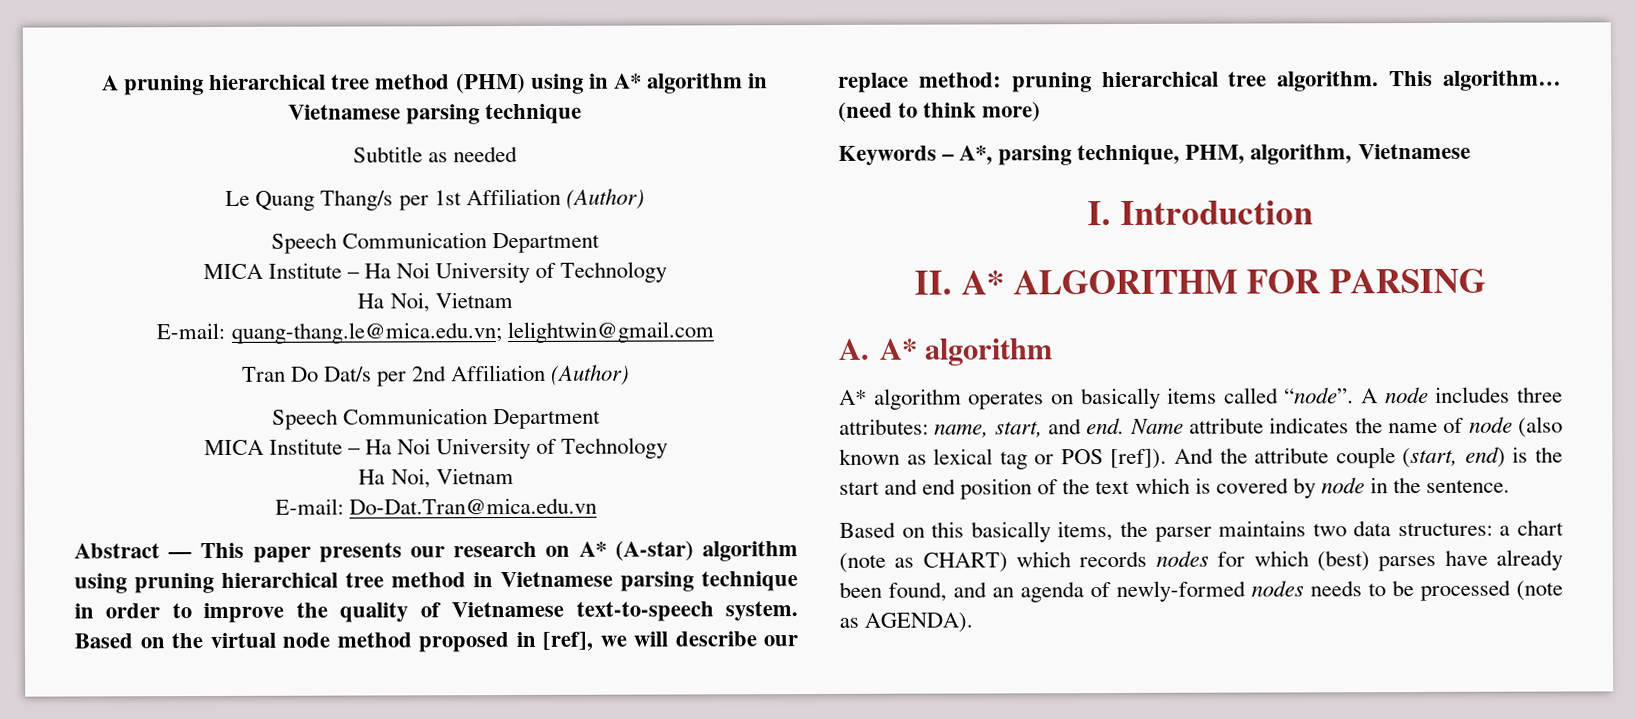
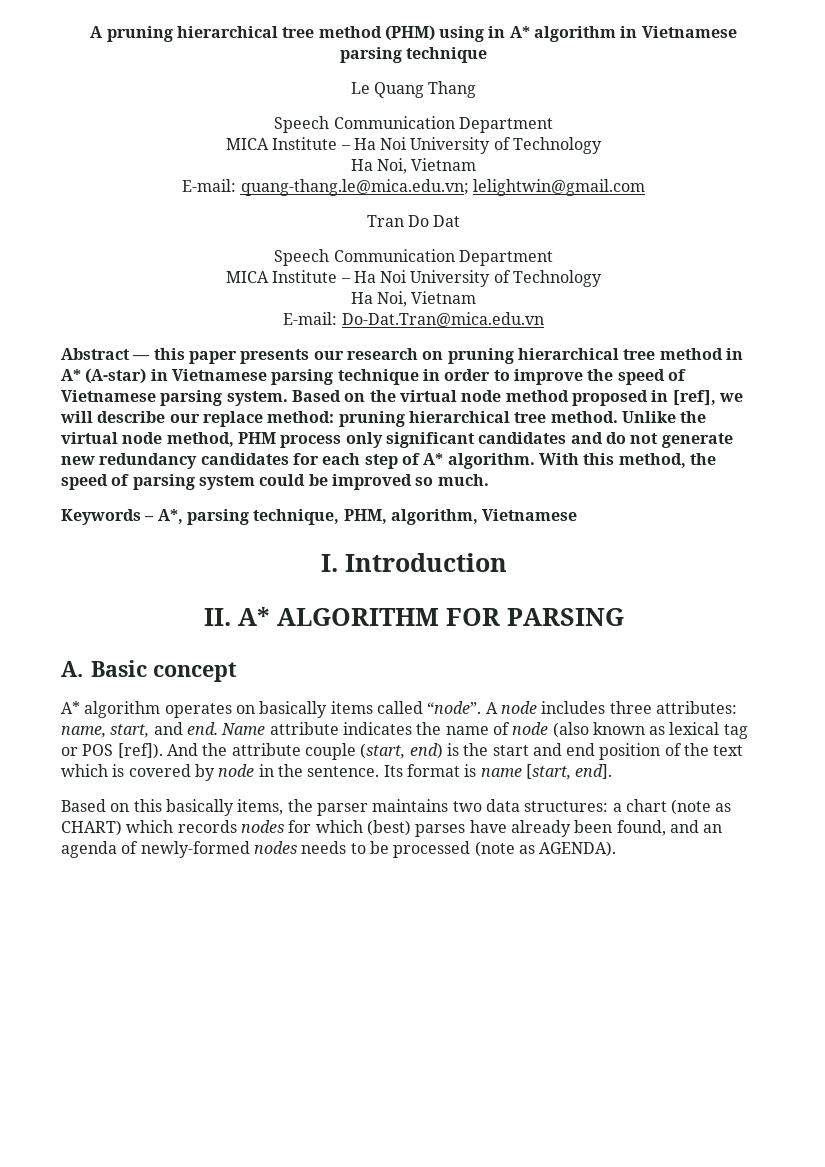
[352,145,519,163] // Subtitle as needed -> (488, 55) none
[320,188,645,211] Thang/s per 1st Affiliation (Author) -> [428,81,477,98] Thang
[323,364,631,387] Dat/s per 2nd Affiliation (Author) -> [433,215,461,227] Dat
[200,542,245,559] This -> [153,348,185,360] this
[578,540,798,562] [74,573,127,594] A* (A-star) algorithm using -> (444, 355) none
(493, 580) none -> [61,368,168,384] A* (A-star) in
[339,602,409,623] quality -> [617,369,665,385] speed
[575,601,714,622] text-to-speech -> [160,390,223,406] parsing
[1277,70,1562,92] [838,101,1042,122] algorithm. This algorithm… (need to think more) -> [550,411,707,423] [61,432,733,448] [61,453,716,469] [61,474,489,490] method. Unlike the virtual node method, PHM process only significant candidates and do not generate new redundancy candidates for each step of A* algorithm. With this method, the speed of parsing system could be improved so much.
[879,338,1054,366] A* algorithm -> [91,660,237,682] Basic concept
(1511, 486) none -> [383,764,613,780] Its format is name [start, end].

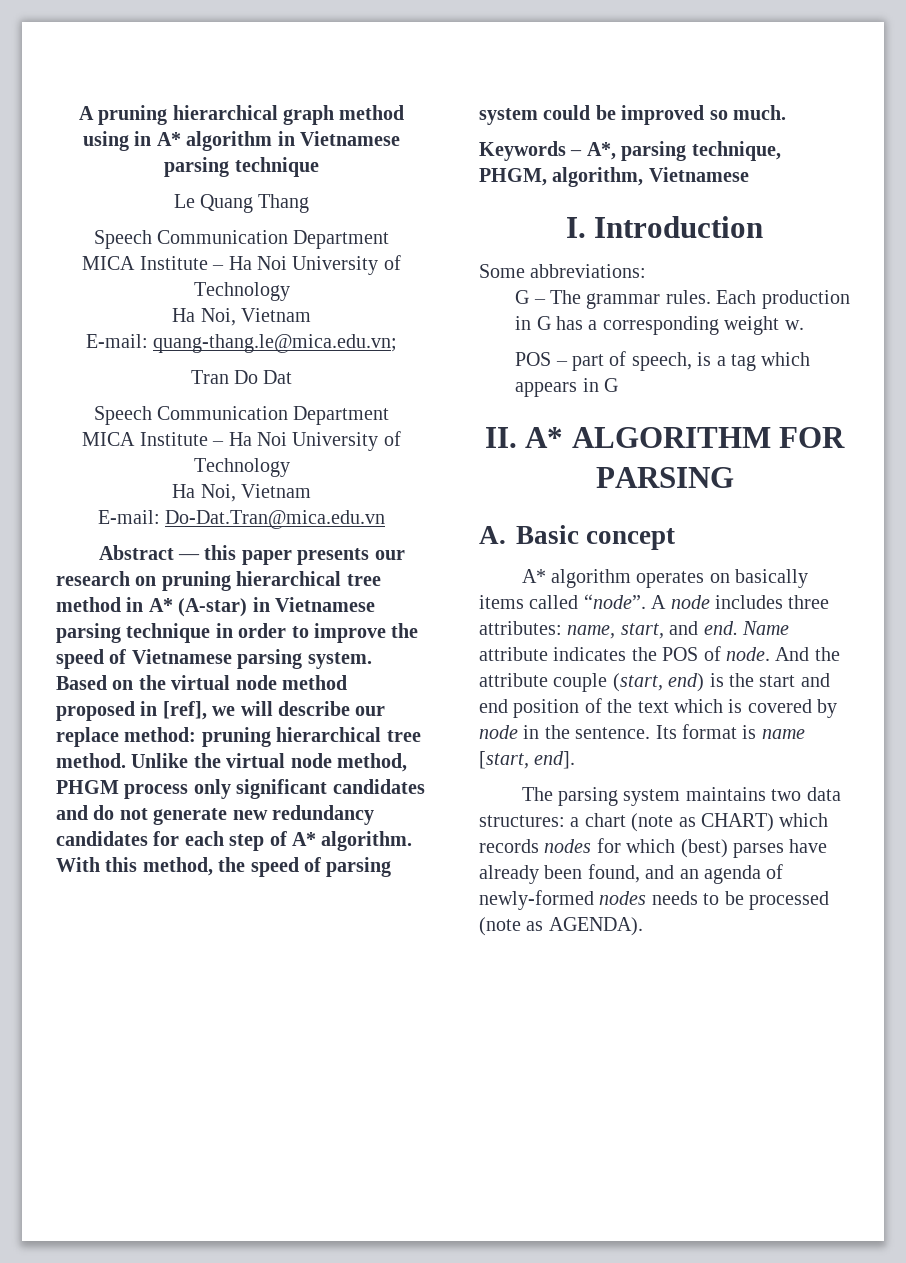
[282,25,435,41] tree method (PHM) -> [282,105,405,125] graph method
[472,179,645,196] lelightwin@gmail.com -> (398, 343) none
[237,432,276,444] PHM -> [56,780,119,794] PHGM
[343,509,387,524] PHM, -> [479,168,547,186] PHGM,
(507, 562) none -> [479,264,647,278] [515,290,850,309] [515,316,804,335] [515,351,811,371] [515,378,618,397] // Some abbreviations: // G – The grammar rules. Each production in G has a corresponding weight w. // POS – part of speech, is a tag which appears in G
[445,722,748,739] [61,743,163,759] name of node (also known as lexical tag or POS [ref]). -> [662,646,770,661] POS of node.
[61,799,368,816] Based on this basically items, the parser -> [521,787,681,806] The parsing system

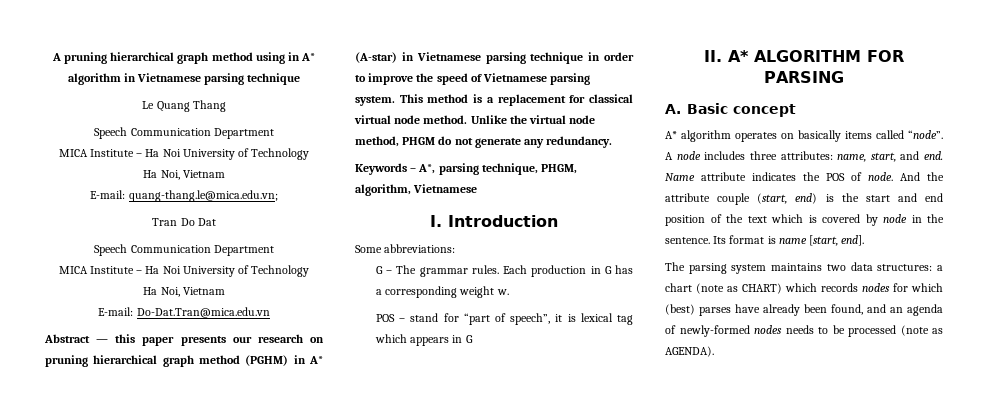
[346,574,381,586] [56,597,121,612] tree method -> [162,355,289,367] graph method (PGHM)
[56,675,347,690] [56,701,386,721] [56,727,421,747] Based on the virtual node method proposed in [ref], we will describe our replace method: pruning hierarchical tree -> [399,94,633,106] [354,115,421,124] This method is a replacement for classical virtual node
[124,779,425,799] [56,805,374,825] [56,831,413,851] [56,857,392,877] [479,105,786,125] process only significant candidates and do not generate new redundancy candidates for each step of A* algorithm. With this method, the speed of parsing system could be improved so much. -> [438,136,613,148] do not generate any redundancy.
[571,351,726,371] part of speech, is a -> [410,313,613,325] stand for “part of speech”, it is lexical

